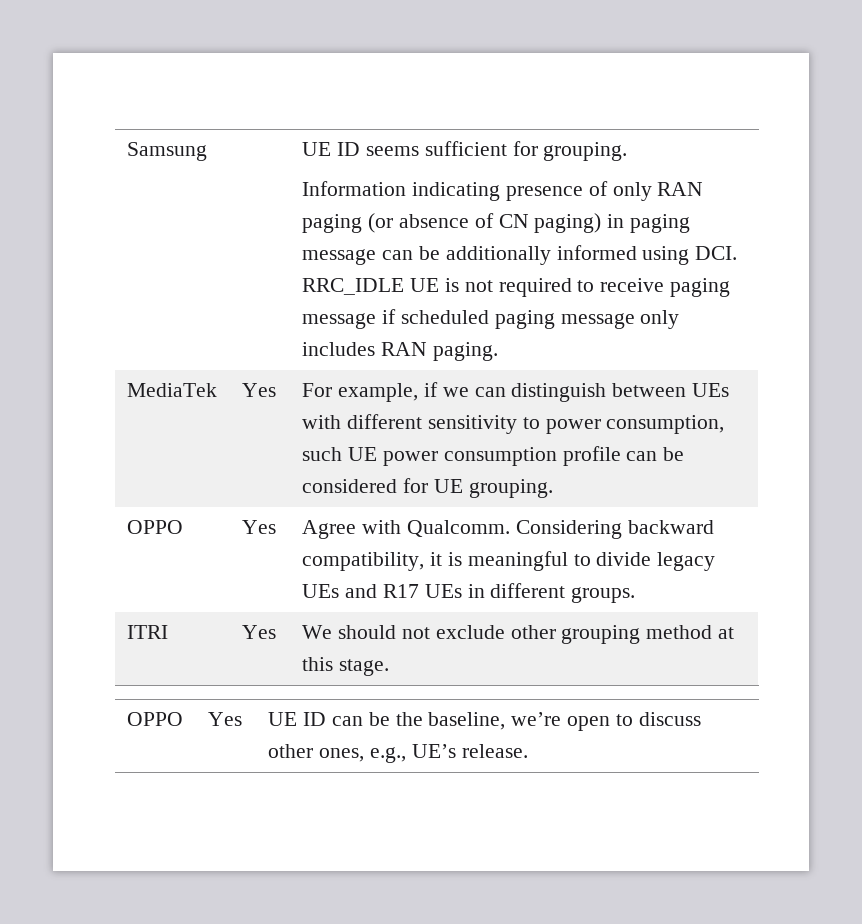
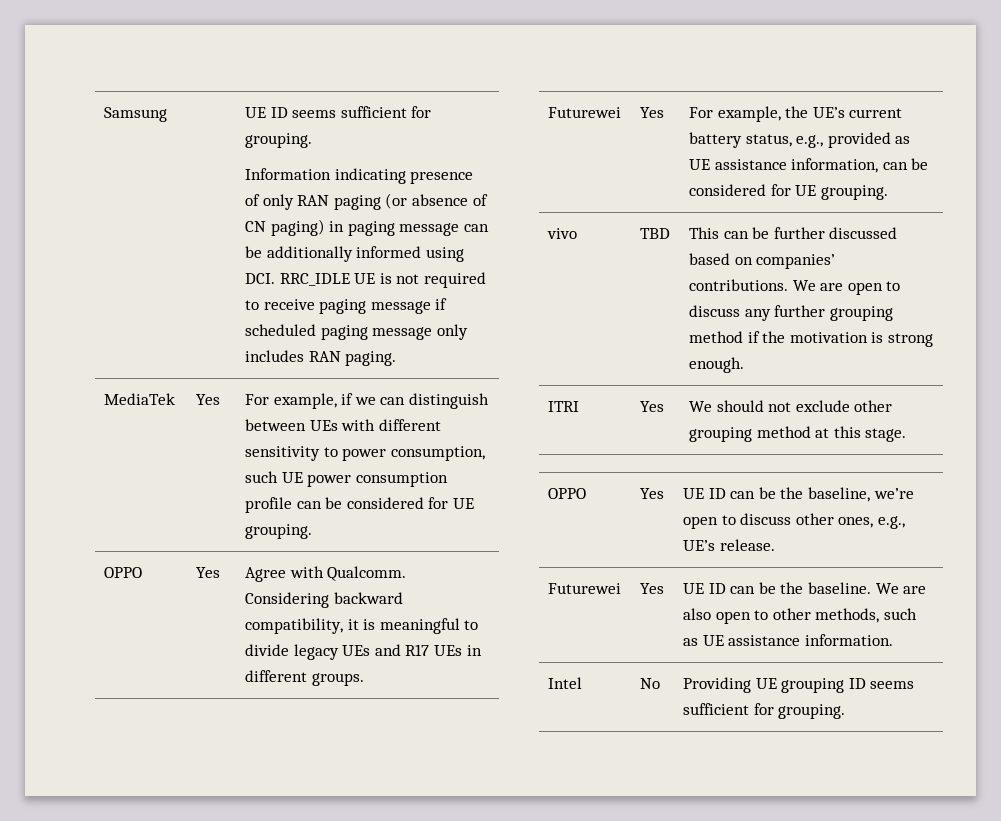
(636, 595) none -> [548,107,622,118] [640,107,665,118] [689,106,903,122] [689,132,911,148] [689,158,929,173] [689,184,888,200] [547,228,578,239] [640,228,671,239] [689,227,898,239] [689,253,836,269] [689,279,901,295] [689,305,893,321] [689,331,933,347] [689,357,745,373] // Futurewei | Yes | For example, the UE’s current battery status, e.g., provided as UE assistance information, can be considered for UE grouping. // vivo | TBD | This can be further discussed based on companies’ contributions. We are open to discuss any further grouping method if the motivation is strong enough.
(528, 751) none -> [548,583,622,594] [640,583,665,594] [683,582,927,594] [683,608,917,624] [683,634,893,646] [548,677,583,689] [640,678,661,689] [683,677,915,693] [683,703,846,719] // Futurewei | Yes | UE ID can be the baseline. We are also open to other methods, such as UE assistance information. // Intel | No | Providing UE grouping ID seems sufficient for grouping.

